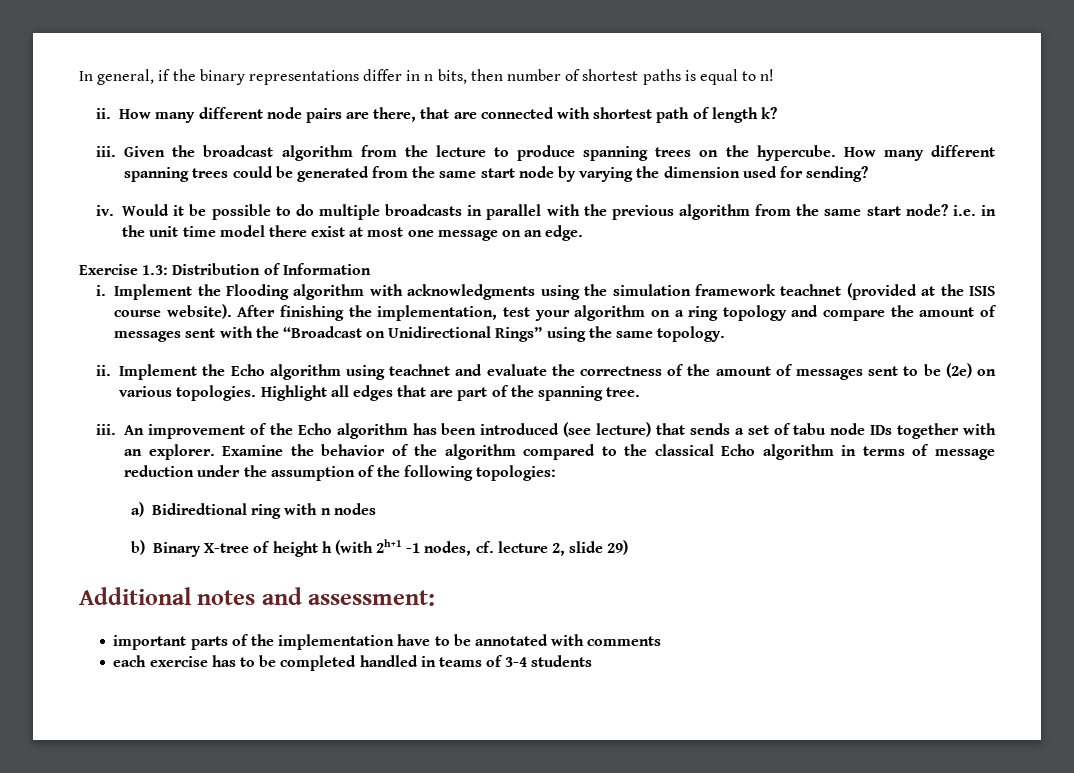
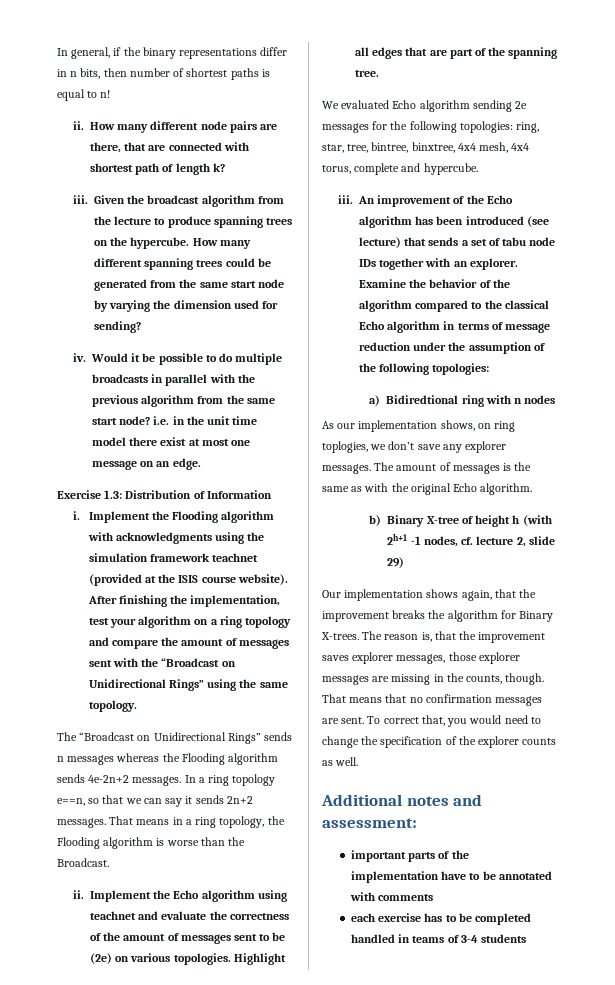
(726, 334) none -> [57,732,293,744] [57,753,279,765] [57,774,276,786] [57,795,253,807] [57,816,285,828] [57,837,246,849] [57,858,109,867] // The “Broadcast on Unidirectional Rings” sends n messages whereas the Flooding algorithm sends 4e-2n+2 messages. In a ring topology e==n, so that we can say it sends 2n+2 messages. That means in a ring topology, the Flooding algorithm is worse than the Broadcast.
(641, 392) none -> [322,100,528,112] [322,121,540,133] [322,142,530,153] [322,163,478,175] // We evaluated Echo algorithm sending 2e messages for the following topologies: ring, star, tree, bintree, binxtree, 4x4 mesh, 4x4 torus, complete and hypercube.
(376, 509) none -> [322,420,516,432] [322,441,507,453] [322,462,532,474] [322,483,533,495] // As our implementation shows, on ring toplogies, we don’t save any explorer messages. The amount of messages is the same as with the original Echo algorithm.
(629, 547) none -> [322,589,537,601] [322,610,554,622] [321,631,546,643] [322,652,520,664] [322,673,545,685] [322,694,543,706] [322,715,541,727] [322,736,557,748] [322,757,359,766] // Our implementation shows again, that the improvement breaks the algorithm for Binary X-trees. The reason is, that the improvement saves explorer messages, those explorer messages are missing in the counts, though. That means that no confirmation messages are sent. To correct that, you would need to change the specification of the explorer counts as well.

